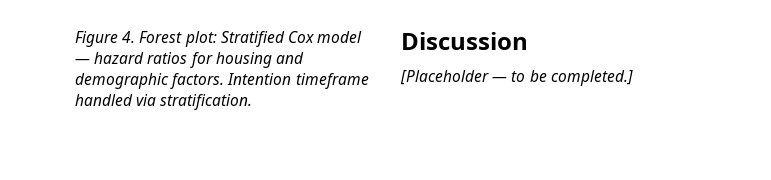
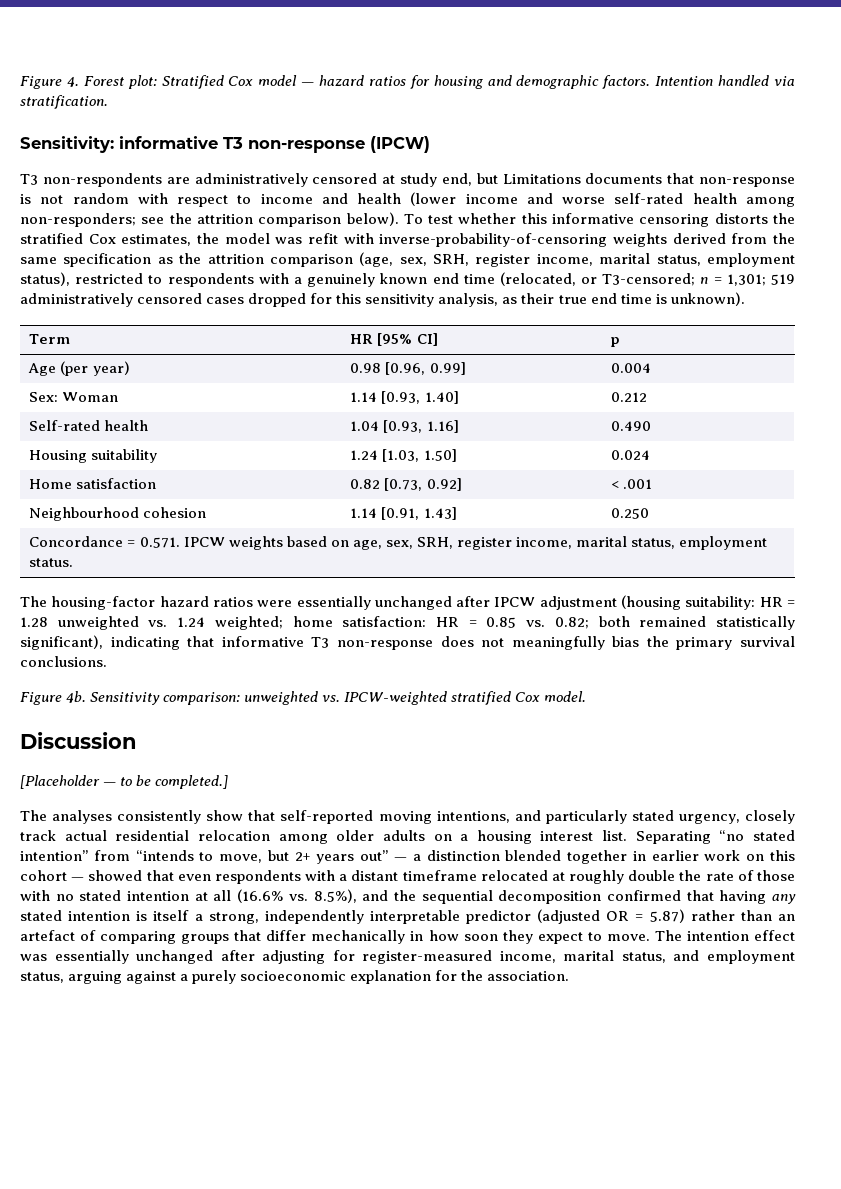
[295,73,369,89] timeframe -> (714, 81) none
(253, 102) none -> [20,136,430,153] [20,173,795,187] [20,192,795,207] [20,212,796,227] [20,233,795,247] [20,252,795,267] [20,272,795,287] [20,292,745,307] [29,334,71,344] [350,333,438,346] [611,337,621,347] [28,361,130,376] [350,362,466,375] [611,363,652,373] [29,392,119,402] [350,391,459,404] [611,392,648,402] [29,420,149,431] [350,420,459,433] [611,421,652,431] [29,449,158,463] [350,449,457,462] [611,450,651,460] [29,478,157,489] [350,478,462,491] [611,479,653,489] [29,507,207,521] [350,507,457,520] [611,508,650,519] [29,536,768,550] [29,558,74,567] [20,595,795,610] [20,616,795,630] [20,635,795,650] [20,656,107,667] [20,691,587,705] // Sensitivity: informative T3 non-response (IPCW) // T3 non-respondents are administratively censored at study end, but Limitations documents that non-response is not random with respect to income and health (lower income and worse self-rated health among non-responders; see the attrition comparison below). To test whether this informative censoring distorts the stratified Cox estimates, the model was refit with inverse-probability-of-censoring weights derived from the same specification as the attrition comparison (age, sex, SRH, register income, marital status, employment status), restricted to respondents with a genuinely known end time (relocated, or T3-censored; n = 1,301; 519 administratively censored cases dropped for this sensitivity analysis, as their true end time is unknown). // Term | HR [95% CI] | p // Age (per year) | 0.98 [0.96, 0.99] | 0.004 // Sex: Woman | 1.14 [0.93, 1.40] | 0.212 // Self-rated health | 1.04 [0.93, 1.16] | 0.490 // Housing suitability | 1.24 [1.03, 1.50] | 0.024 // Home satisfaction | 0.82 [0.73, 0.92] | < .001 // Neighbourhood cohesion | 1.14 [0.91, 1.43] | 0.250 // Concordance = 0.571. IPCW weights based on age, sex, SRH, register income, marital status, employment status. // The housing-factor hazard ratios were essentially unchanged after IPCW adjustment (housing suitability: HR = 1.28 unweighted vs. 1.24 weighted; home satisfaction: HR = 0.85 vs. 0.82; both remained statistically significant), indicating that informative T3 non-response does not meaningfully bias the primary survival conclusions. // Figure 4b. Sensitivity comparison: unweighted vs. IPCW-weighted stratified Cox model.
(633, 78) none -> [20,810,796,824] [20,830,795,844] [20,850,796,864] [20,870,795,884] [20,889,796,904] [20,909,795,924] [20,930,795,944] [20,950,795,964] [20,970,570,984] // The analyses consistently show that self-reported moving intentions, and particularly stated urgency, closely track actual residential relocation among older adults on a housing interest list. Separating “no stated intention” from “intends to move, but 2+ years out” — a distinction blended together in earlier work on this cohort — showed that even respondents with a distant timeframe relocated at roughly double the rate of those with no stated intention at all (16.6% vs. 8.5%), and the sequential decomposition confirmed that having any stated intention is itself a strong, independently interpretable predictor (adjusted OR = 5.87) rather than an artefact of comparing groups that differ mechanically in how soon they expect to move. The intention effect was essentially unchanged after adjusting for register-measured income, marital status, and employment status, arguing against a purely socioeconomic explanation for the association.

